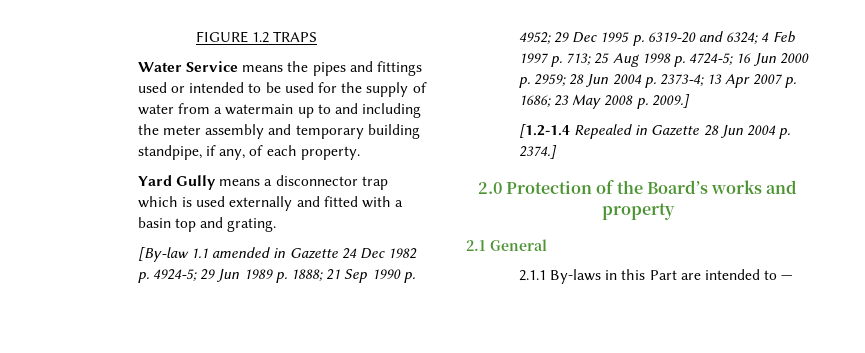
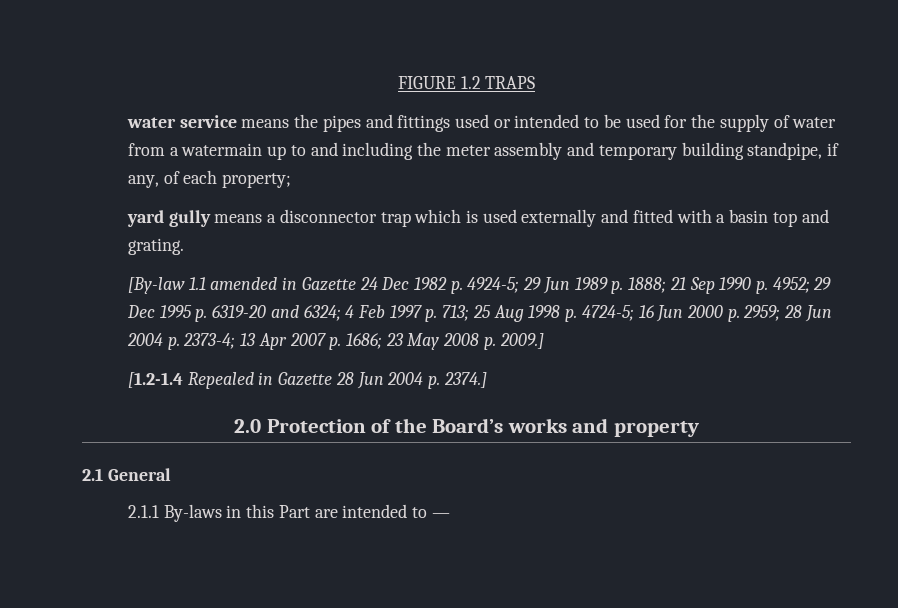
[137,61,239,72] Water Service -> [126,115,237,128] water service
[300,146,360,160] [137,175,217,190] property. // Yard Gully -> [222,173,292,188] [126,210,211,227] property; // yard gully

